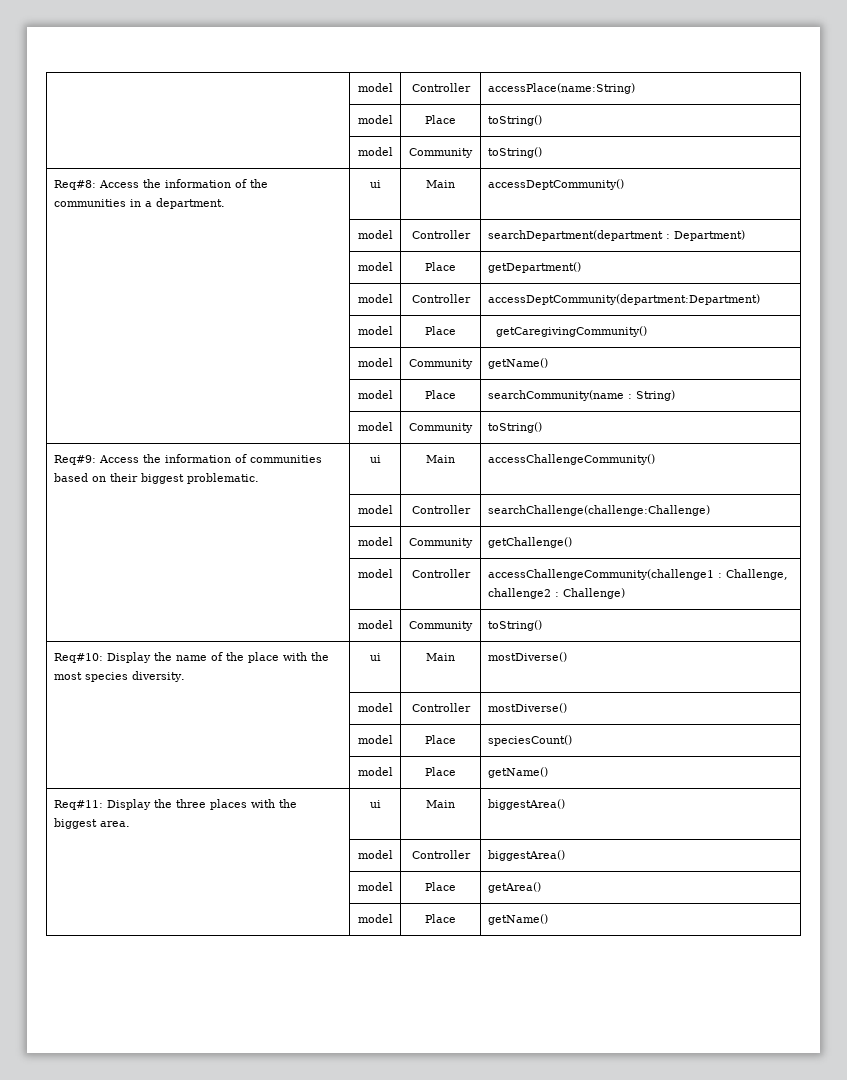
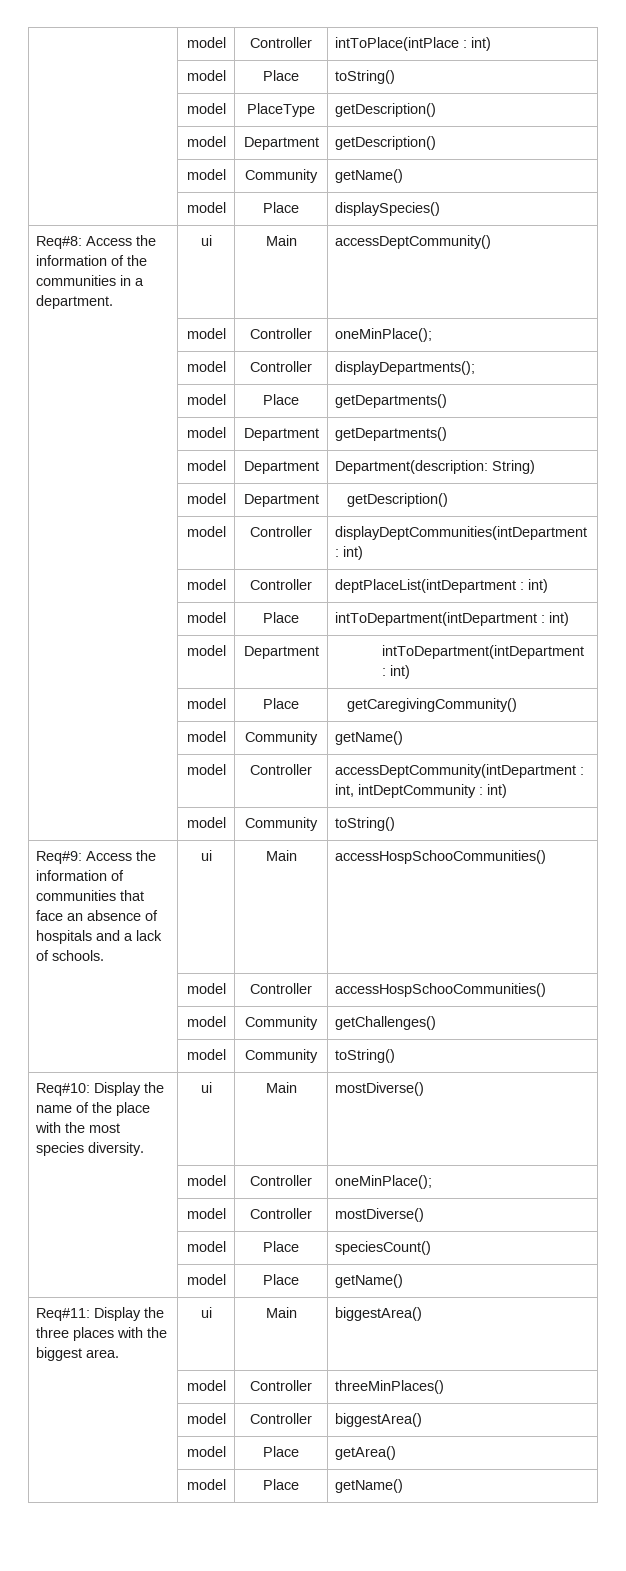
[357,83,393,92] [411,83,471,92] [487,83,635,94] | model | Controller | accessPlace(name:String) -> [186,37,226,48] [250,37,312,48] [335,37,492,51] | model | Controller | intToPlace(intPlace : int)
[409,148,474,158] [487,147,542,158] Community | toString() -> [247,103,315,117] [335,103,437,117] [186,136,226,147] [243,137,319,150] [335,136,437,150] [186,169,226,180] [245,169,318,183] [335,169,404,183] [186,202,226,213] [263,202,299,213] [335,202,441,216] PlaceType | getDescription() // | model | Department | getDescription() // | model | Community | getName() // | model | Place | displaySpecies()
[487,230,745,241] [357,262,393,271] [425,262,457,271] [487,262,581,273] [357,294,393,303] [411,294,471,303] [487,294,760,305] searchDepartment(department : Department) // | model | Place | getDepartment() // | model | Controller | accessDeptCommunity(department:Department) -> [335,328,433,342] [186,361,226,372] [250,361,312,372] [335,361,476,375] [186,394,226,405] [263,394,299,405] [335,394,448,408] [186,427,226,438] [243,428,319,441] [335,427,448,441] [186,460,226,471] [243,461,319,474] [335,460,536,474] [186,493,226,504] [243,494,319,507] [346,493,448,507] [186,526,226,537] [250,526,312,537] [335,526,588,540] [335,546,364,560] [186,579,226,590] [250,579,312,590] [335,579,549,593] [186,612,226,623] [263,612,299,623] [335,612,570,626] [186,645,226,656] [243,646,319,659] [381,645,584,659] [381,665,410,679] oneMinPlace(); // | model | Controller | displayDepartments(); // | model | Place | getDepartments() // | model | Department | getDepartments() // | model | Department | Department(description: String) // | model | Department | getDescription() // | model | Controller | displayDeptCommunities(intDepartment : int) // | model | Controller | deptPlaceList(intDepartment : int) // | model | Place | intToDepartment(intDepartment : int) // | model | Department | intToDepartment(intDepartment : int)
[425,390,457,399] [487,390,675,401] Place | searchCommunity(name : String) -> [250,764,312,775] [335,764,585,778] [335,784,508,798] Controller | accessDeptCommunity(intDepartment : int, intDeptCommunity : int)
[53,473,259,484] [369,455,381,463] [426,455,456,463] [487,454,655,465] [357,505,393,514] [411,505,471,514] [487,505,710,516] [357,537,393,546] [409,538,474,548] [487,537,572,548] [357,569,393,578] [411,569,471,578] [487,569,788,580] [487,588,625,599] based on their biggest problematic. | ui | Main | accessChallengeCommunity() // | model | Controller | searchChallenge(challenge:Challenge) // | model | Community | getChallenge() // | model | Controller | accessChallengeCommunity(challenge1 : Challenge, challenge2 : Challenge) -> [120,890,145,901] [36,910,159,921] [36,930,163,944] [36,950,105,961] [200,850,212,861] [265,850,297,861] [335,850,547,864] [186,983,226,994] [250,983,312,994] [335,983,547,997] [186,1016,226,1027] [245,1016,318,1030] [335,1016,437,1030] that face an absence of hospitals and a lack of schools. | ui | Main | accessHospSchooCommunities() // | model | Controller | accessHospSchooCommunities() // | model | Community | getChallenges()
(567, 657) none -> [186,1175,226,1186] [250,1175,312,1186] [335,1175,433,1189] // | model | Controller | oneMinPlace();
(565, 804) none -> [186,1380,226,1391] [250,1380,312,1391] [335,1380,445,1394] // | model | Controller | threeMinPlaces()

